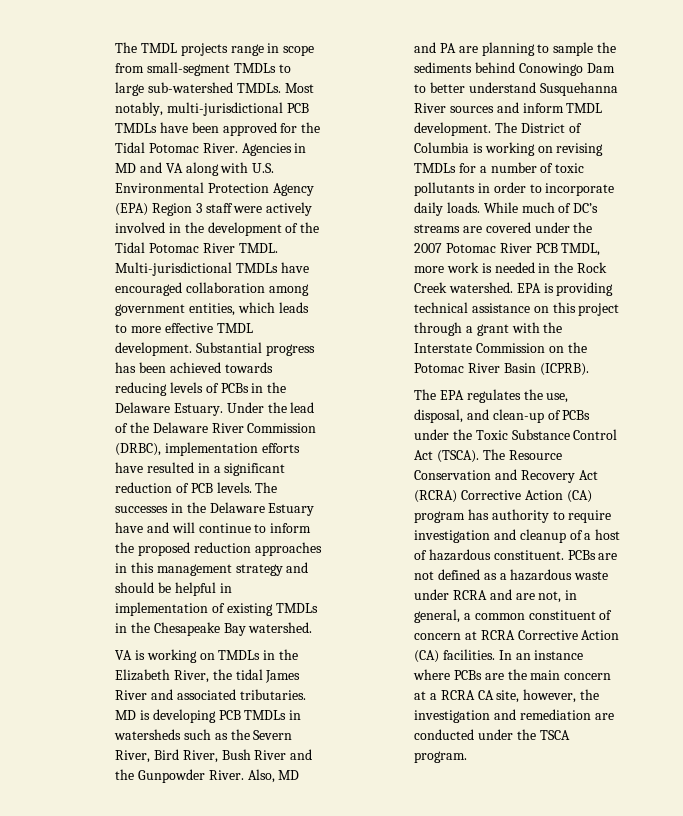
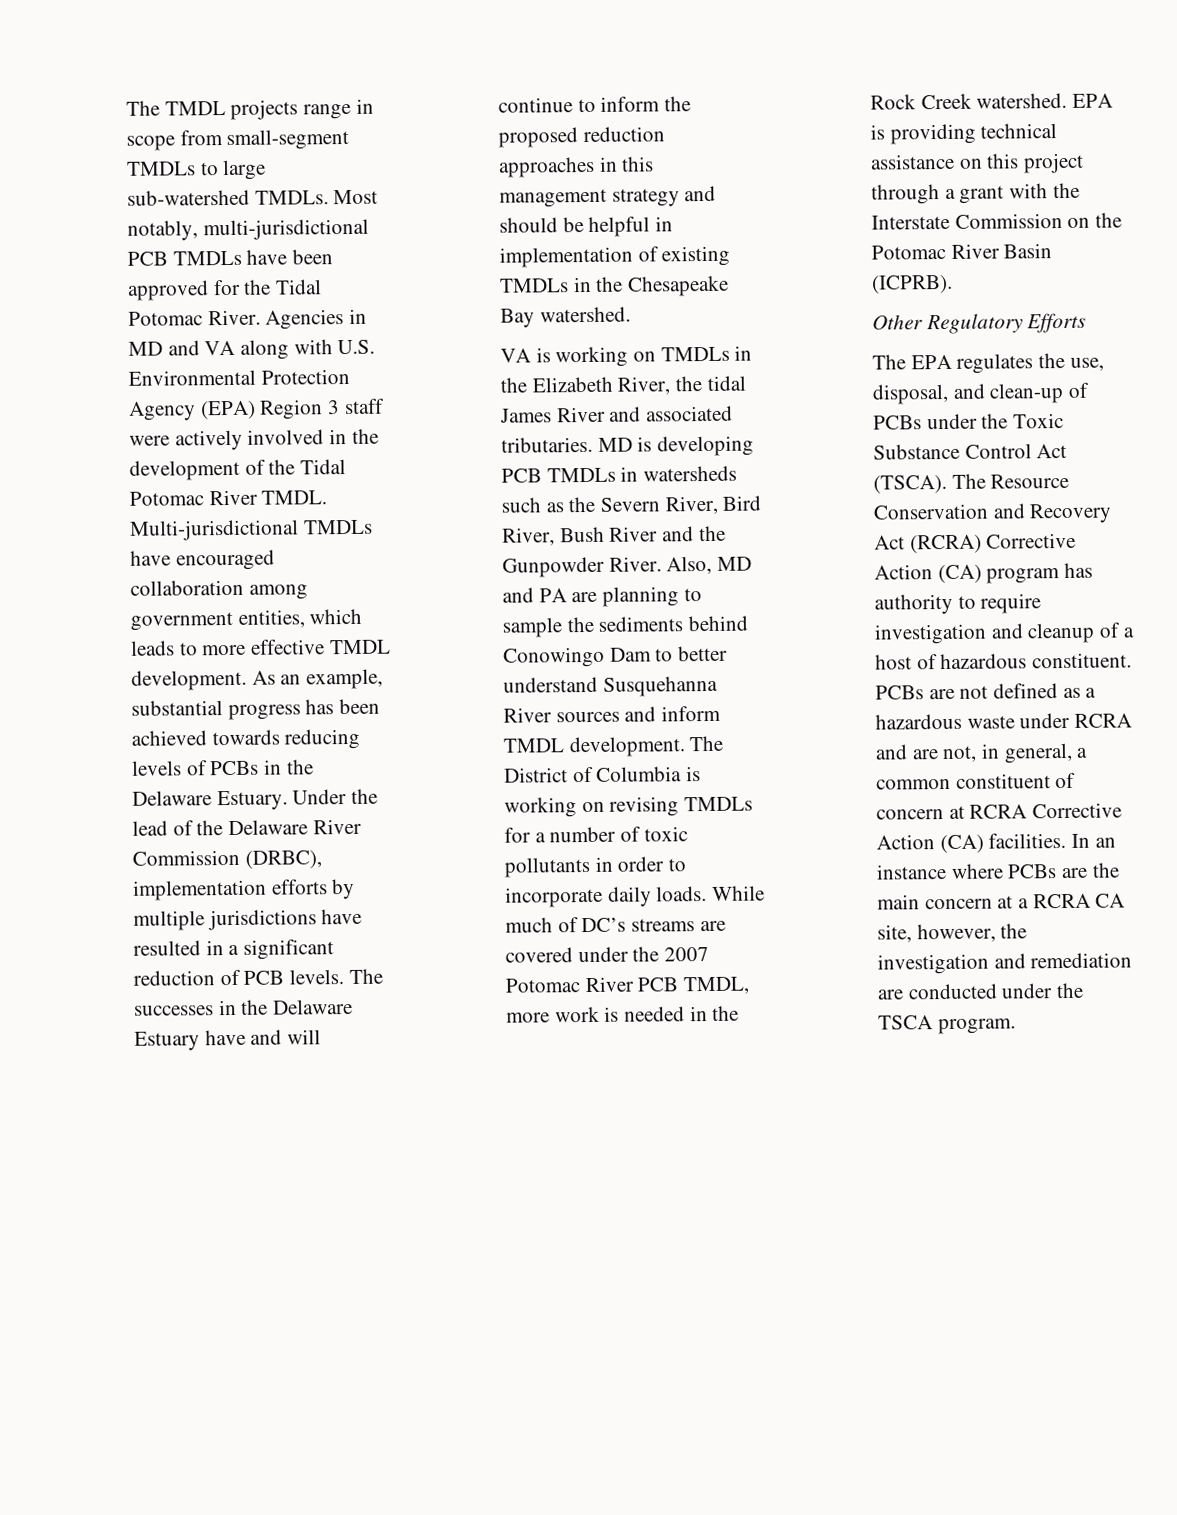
[196,342,263,353] Substantial -> [251,668,384,690] [131,700,224,716] As an example, substantial
(300, 448) none -> [332,878,356,900] [133,909,317,931] by multiple jurisdictions
(589, 369) none -> [872,312,1087,335] // Other Regulatory Efforts

